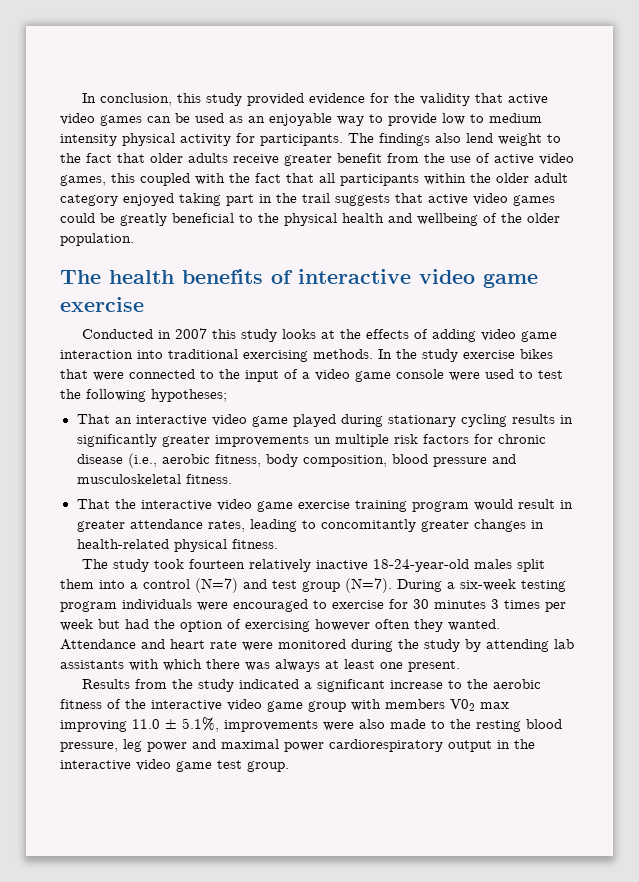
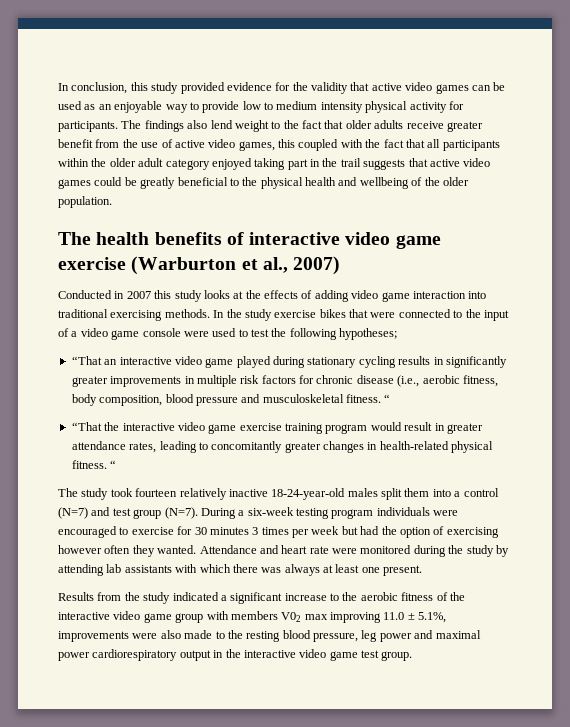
(144, 304) none -> [131,256,341,275] (Warburton et al., 2007)
[76,414,110,424] That -> [71,356,102,365] “That
[313,437,331,444] un -> [184,376,195,384] in
[76,499,110,509] // That -> [384,394,391,403] [71,422,102,431] “ // “That
(278, 544) none -> [110,460,117,469] “

